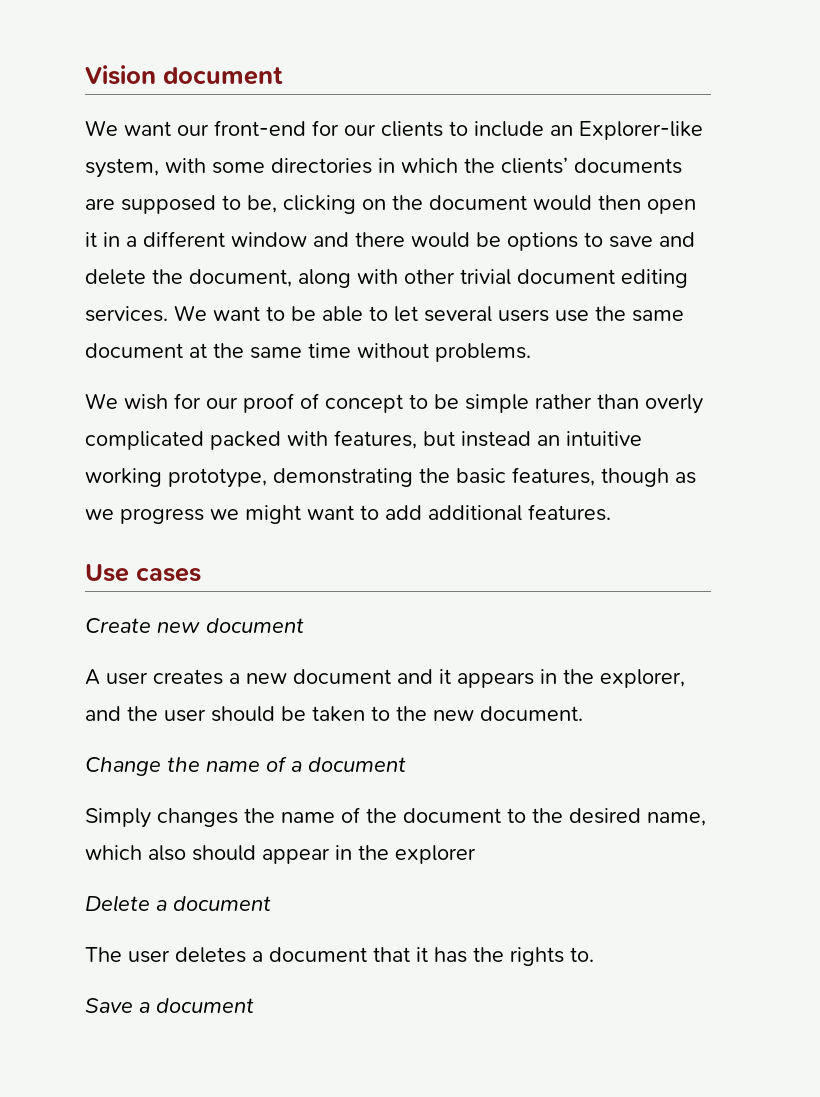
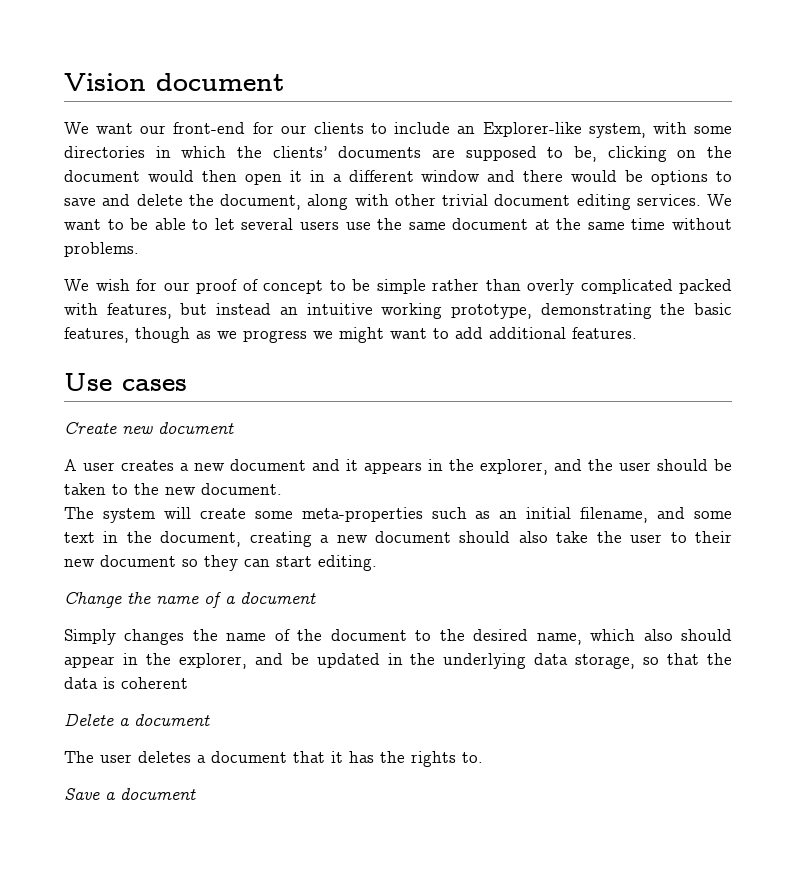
(583, 713) none -> [64,507,732,523] [64,531,733,547] [64,555,377,571] // The system will create some meta-properties such as an initial filename, and some text in the document, creating a new document should also take the user to their new document so they can start editing.
[395,845,476,864] explorer -> [178,653,733,669] [64,677,188,689] explorer, and be updated in the underlying data storage, so that the data is coherent

